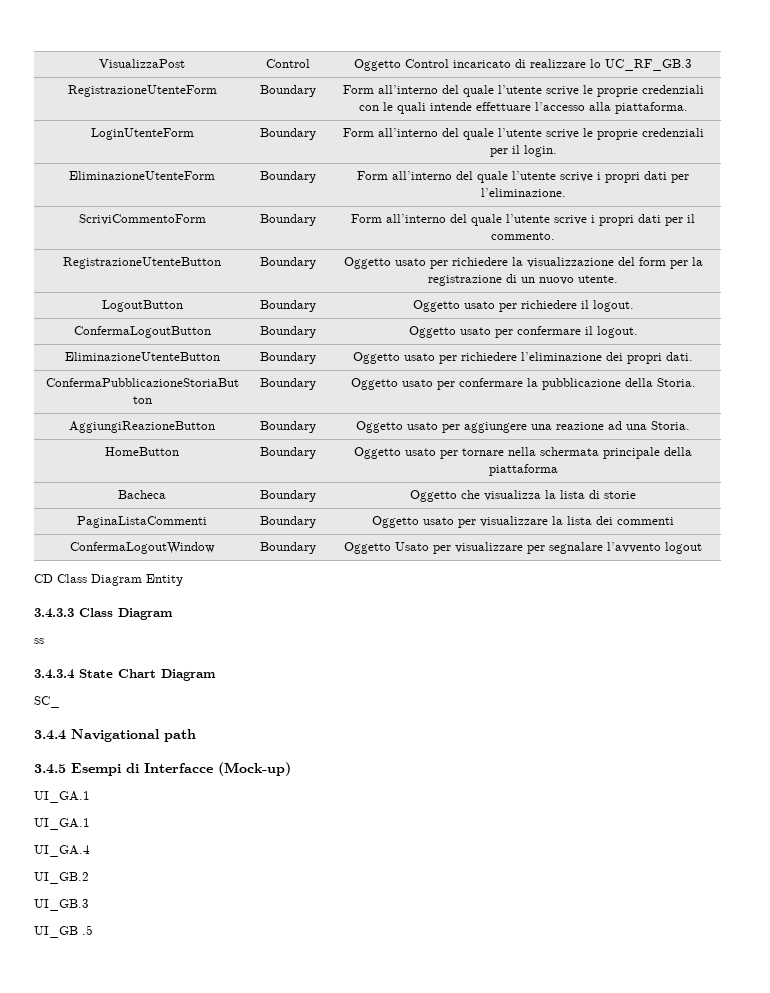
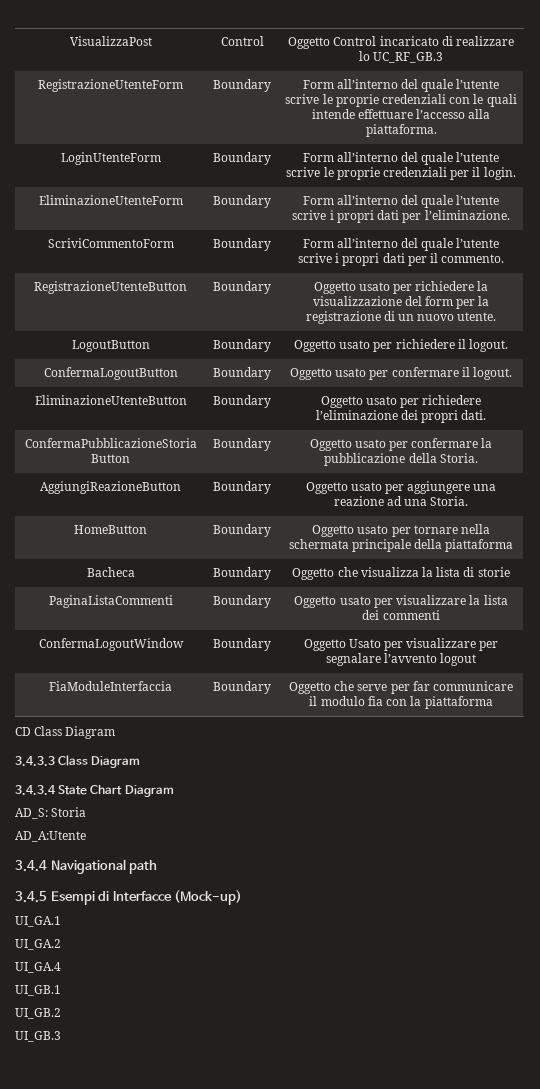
(703, 548) none -> [49,681,172,691] [213,681,271,694] [288,681,514,694] [309,696,493,709] // FiaModuleInterfaccia | Boundary | Oggetto che serve per far communicare il modulo fia con la piattaforma
[146,574,183,586] Entity -> (116, 732) none
[34,638,44,644] // ss -> (141, 762) none
[34,696,60,708] SC_ -> [15,807,87,819] [15,831,86,842] AD_S: Storia // AD_A:Utente
[34,818,90,830] UI_GA.1 -> [15,939,61,950] UI_GA.2
(90, 851) none -> [15,985,61,996] // UI_GB.1
[34,925,93,938] // UI_GB .5 -> (61, 1036) none

